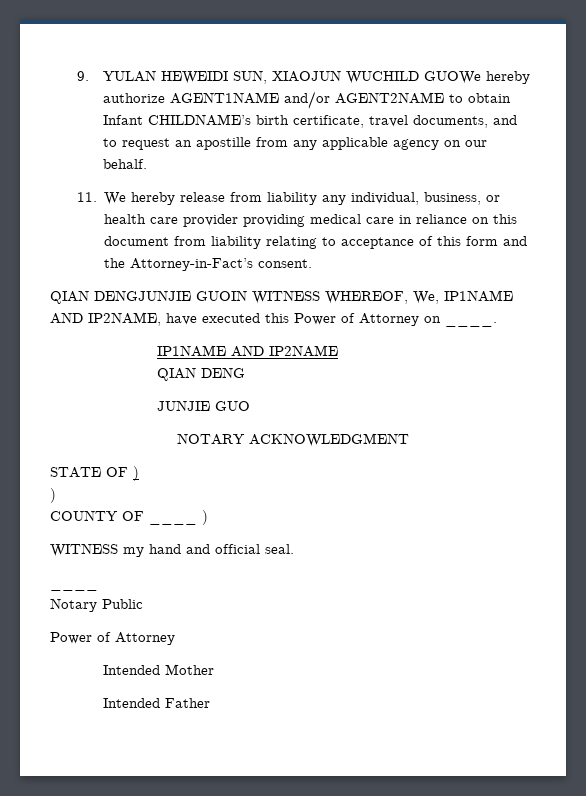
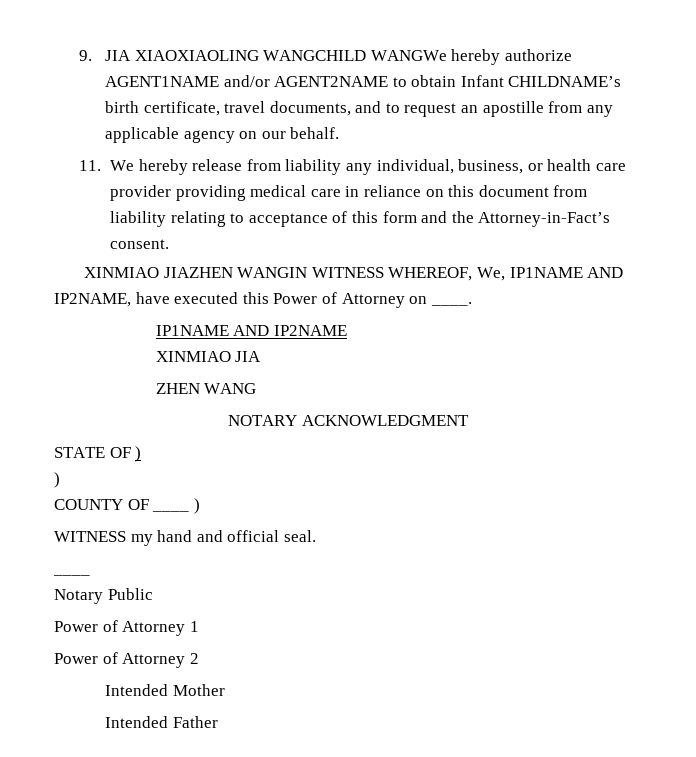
[103,70,482,84] YULAN HEWEIDI SUN, XIAOJUN WUCHILD GUOWe -> [104,50,447,61] JIA XIAOXIAOLING WANGCHILD WANGWe
[50,290,247,304] QIAN DENGJUNJIE GUOIN -> [84,267,308,278] XINMIAO JIAZHEN WANGIN
[156,367,245,381] [156,400,250,411] QIAN DENG // JUNJIE GUO -> [155,351,262,362] [155,383,257,394] XINMIAO JIA // ZHEN WANG
(175, 638) none -> [189,621,199,632] [54,652,199,668] 1 // Power of Attorney 2

